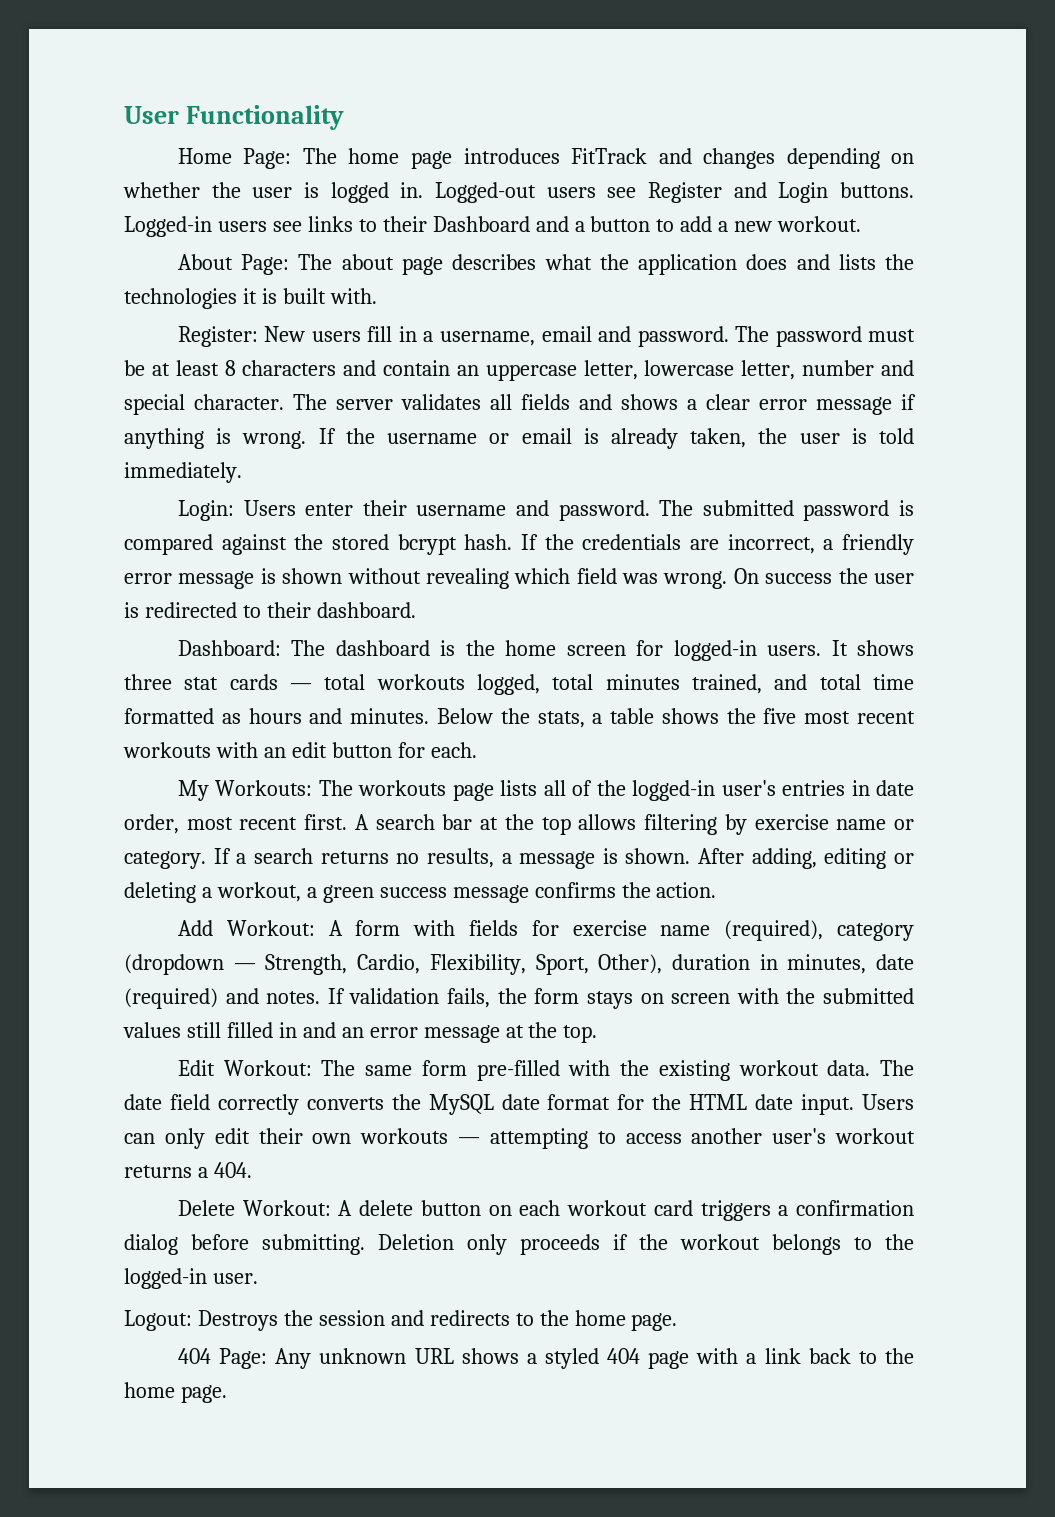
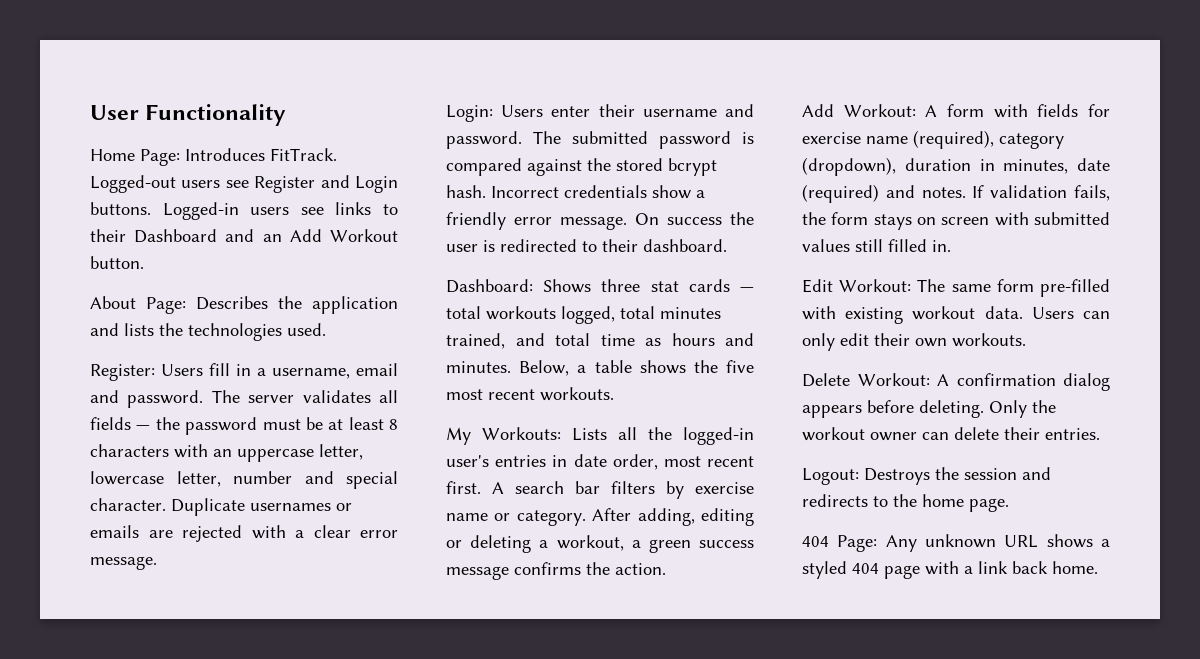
[302,148,915,169] [123,182,424,203] The home page introduces FitTrack and changes depending on whether the user is logged in. -> [185,148,337,161] Introduces FitTrack.
[574,216,862,232] [177,254,592,275] a button to add a new workout. // About Page: The about page describes what -> [262,229,398,242] [90,256,144,269] [90,296,268,314] an Add Workout button. // About Page: Describes
[746,254,788,270] does -> (398, 305) none
[242,288,377,304] it is built with. -> [287,323,326,336] used.
[264,326,361,342] New users -> [161,364,203,376] Users
(769, 334) none -> [248,390,398,403] [90,417,180,430] server validates all fields — the
[343,360,451,376] and contain -> [174,444,208,458] with
[293,394,916,415] [124,428,914,449] [124,462,242,483] The server validates all fields and shows a clear error message if anything is wrong. If the username or email is already taken, the user is told immediately. -> [171,498,352,516] [90,525,398,542] [90,556,157,570] Duplicate usernames or emails are rejected with a clear error message.
[521,534,914,555] [124,568,728,589] If the credentials are incorrect, a friendly error message is shown without revealing which field was wrong. -> [491,185,705,199] [446,212,627,230] Incorrect credentials show a friendly error message.
[291,640,915,661] The dashboard is the home screen for logged-in users. It shows -> [543,279,592,293] Shows
[124,708,214,724] formatted -> (635, 340) none
[436,708,585,728] Below the stats, -> [519,360,570,376] Below,
[123,742,477,758] [177,780,593,801] workouts with an edit button for each. // My Workouts: The workouts page lists all of -> [540,387,614,401] [446,427,637,445] workouts. // My Workouts: Lists all
[480,814,718,835] at the top allows filtering -> [611,481,655,494] filters
[213,848,691,869] If a search returns no results, a message is shown. -> (586, 518) none
[124,954,663,975] (dropdown — Strength, Cardio, Flexibility, Sport, Other), -> [802,157,896,176] (dropdown),
[786,988,816,1004] the -> (1029, 219) none
[278,1022,598,1043] in and an error message at the top. -> [932,240,951,252] in.
[620,1060,650,1076] the -> (836, 313) none
[880,1060,914,1076] [124,1094,855,1115] The date field correctly converts the MySQL date format for the HTML date input. -> (1023, 312) none
[360,1128,916,1149] [124,1162,252,1178] [177,1200,914,1221] [124,1234,914,1255] [124,1268,258,1289] workouts — attempting to access another user's workout returns a 404. // Delete Workout: A delete button on each workout card triggers a confirmation dialog before submitting. Deletion only proceeds if the workout belongs to the logged-in user. -> [952,333,1026,347] [802,373,1110,391] [802,400,1056,418] [802,427,1100,441] workouts. // Delete Workout: A confirmation dialog appears before deleting. Only the workout owner can delete their entries.
[858,1348,914,1364] [124,1382,227,1403] to the home page. -> [1052,561,1098,574] home.

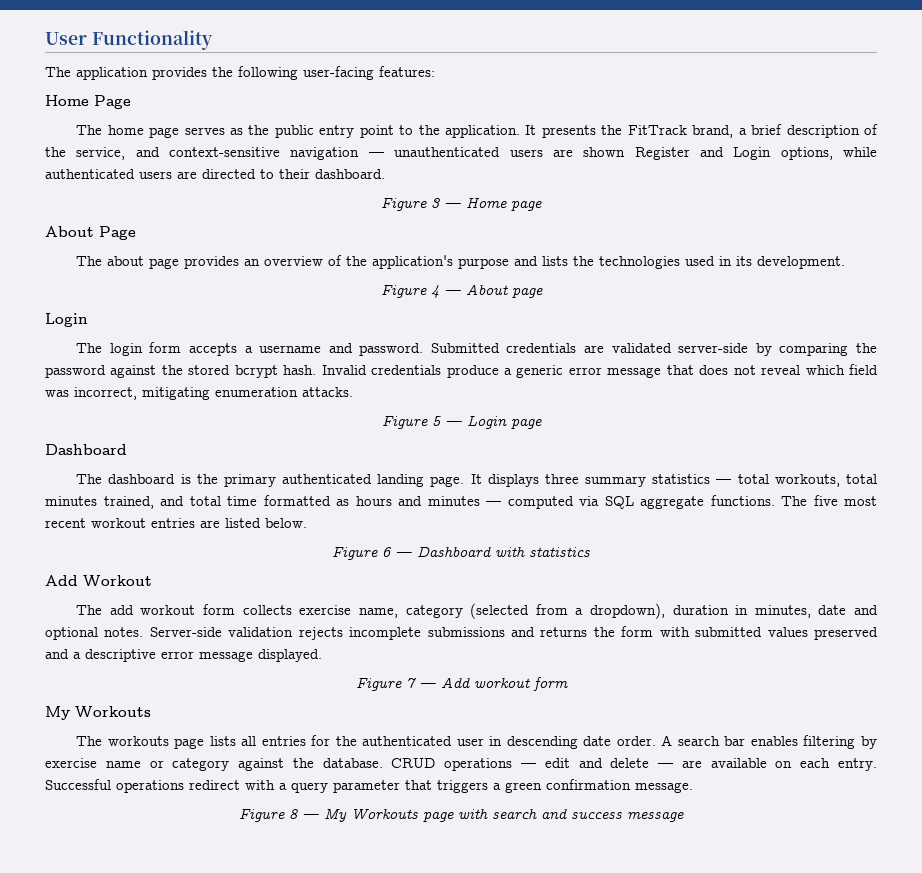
[90,148,337,166] [90,175,398,193] [90,202,398,220] [90,229,398,243] [90,256,144,269] [90,296,398,314] [90,323,326,341] [90,363,398,381] [90,390,398,408] [90,417,398,435] [90,444,363,462] [90,471,398,489] [90,498,352,516] [90,525,398,542] [90,556,157,570] [446,104,754,122] [446,131,754,149] [446,158,522,176] Home Page: Introduces FitTrack. Logged-out users see Register and Login buttons. Logged-in users see links to their Dashboard and an Add Workout button. // About Page: Describes the application and lists the technologies used. // Register: Users fill in a username, email and password. The server validates all fields — the password must be at least 8 characters with an uppercase letter, lowercase letter, number and special character. Duplicate usernames or emails are rejected with a clear error message. // Login: Users enter their username and password. The submitted password is compared -> [45,66,435,80] [45,95,131,109] [76,124,878,138] [45,147,878,160] [45,169,385,179] [381,197,542,211] [45,226,136,240] [76,255,846,269] [380,284,543,298] [45,313,88,327] [76,342,878,356] [45,365,106,378] The application provides the following user-facing features: // Home Page // The home page serves as the public entry point to the application. It presents the FitTrack brand, a brief description of the service, and context-sensitive navigation — unauthenticated users are shown Register and Login options, while authenticated users are directed to their dashboard. // Figure 3 — Home page // About Page // The about page provides an overview of the application's purpose and lists the technologies used in its development. // Figure 4 — About page // Login // The login form accepts a username and password. Submitted credentials are validated server-side by comparing the password
[491,185,705,199] [446,212,754,230] [446,239,727,252] [446,279,754,293] [446,306,615,324] Incorrect credentials show a friendly error message. On success the user is redirected to their dashboard. // Dashboard: Shows three stat cards — total workouts logged, -> [321,364,879,378] [45,387,353,400] [381,415,542,429] [45,444,127,455] [76,474,840,487] Invalid credentials produce a generic error message that does not reveal which field was incorrect, mitigating enumeration attacks. // Figure 5 — Login page // Dashboard // The dashboard is the primary authenticated landing page. It displays three summary statistics — total workouts,
(635, 340) none -> [263,495,331,506] formatted
[446,360,754,376] [446,387,614,401] [446,427,754,445] [446,454,754,470] [446,481,481,494] minutes. Below, a table shows the five most recent workouts. // My Workouts: Lists all the logged-in user's entries in date order, most recent first. -> [427,495,877,509] [45,518,307,528] [332,546,590,560] [45,575,152,587] [76,603,878,619] [45,626,879,640] [45,649,322,662] [355,677,568,691] [45,706,151,720] [76,735,656,749] minutes — computed via SQL aggregate functions. The five most recent workout entries are listed below. // Figure 6 — Dashboard with statistics // Add Workout // The add workout form collects exercise name, category (selected from a dropdown), duration in minutes, date and optional notes. Server-side validation rejects incomplete submissions and returns the form with submitted values preserved and a descriptive error message displayed. // Figure 7 — Add workout form // My Workouts // The workouts page lists all entries for the authenticated user in descending date order.
[611,481,655,494] filters -> [750,735,856,749] enables filtering
[516,508,754,526] [446,535,754,553] [446,562,666,580] [802,104,1110,118] [802,130,1064,149] [802,157,1110,176] [802,184,1110,203] [802,212,1110,230] [802,239,951,252] [802,279,1110,297] [802,306,1110,324] [802,333,1026,351] [802,373,1110,391] [802,400,1056,418] [802,427,1100,441] [802,467,1051,485] [802,494,1009,512] [802,534,1110,552] [802,561,1098,579] category. After adding, editing or deleting a workout, a green success message confirms the action. // Add Workout: A form with fields for exercise name (required), category (dropdown), duration in minutes, date (required) and notes. If validation fails, the form stays on screen with submitted values still filled in. // Edit Workout: The same form pre-filled with existing workout data. Users can only edit their own workouts. // Delete Workout: A confirmation dialog appears before deleting. Only the workout owner can delete their entries. // Logout: Destroys the session and redirects to the home page. // 404 Page: Any unknown URL shows a styled 404 page with a link back home. -> [172,758,878,771] [45,779,693,793] [239,808,684,822] category against the database. CRUD operations — edit and delete — are available on each entry. Successful operations redirect with a query parameter that triggers a green confirmation message. // Figure 8 — My Workouts page with search and success message

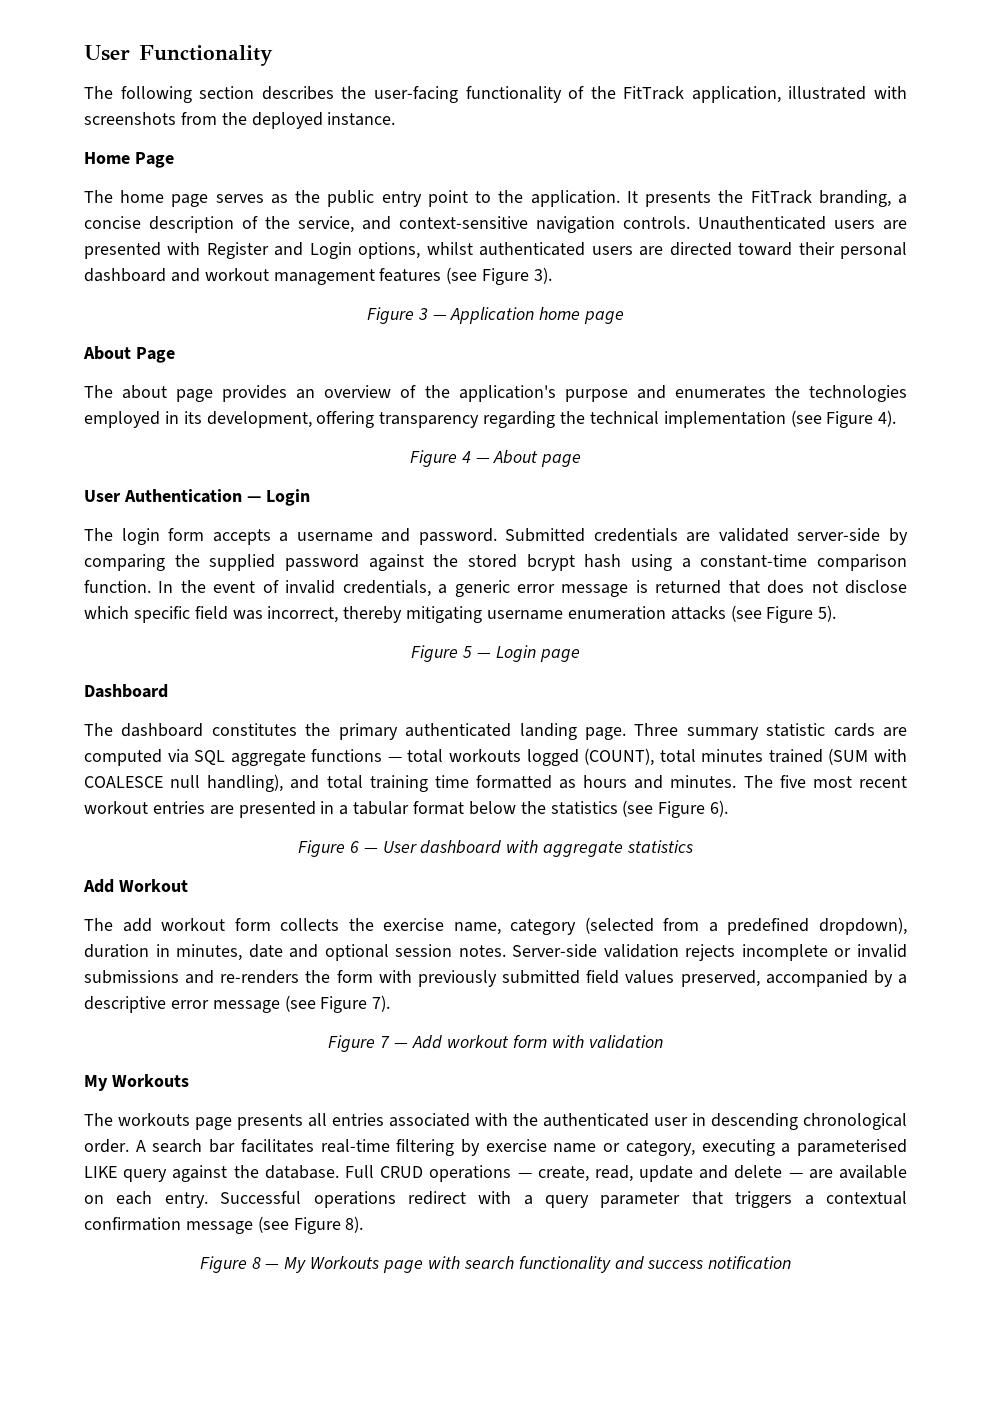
[76,66,435,80] application provides the following user-facing features: -> [120,86,908,103] [84,112,396,129] following section describes the user-facing functionality of the FitTrack application, illustrated with screenshots from the deployed instance.
[692,124,783,138] brand, a brief -> [818,190,908,207] [84,216,141,229] branding, a concise
[368,147,626,157] — unauthenticated users are shown -> [623,216,907,230] [84,242,201,259] controls. Unauthenticated users are presented with
[843,147,878,157] while -> [426,242,473,255] whilst
[260,169,385,179] to their dashboard. -> [738,242,907,259] [84,267,553,285] toward their personal dashboard and workout management features (see Figure 3).
[466,197,507,208] Home -> [450,307,581,324] Application home
[542,256,569,266] lists -> [674,386,766,399] enumerates
[685,256,716,266] used -> [84,411,160,428] employed
[757,256,846,269] development. -> [206,410,897,428] development, offering transparency regarding the technical implementation (see Figure 4).
(543, 293) none -> [84,489,261,503] User Authentication —
(878, 348) none -> [209,554,276,571] supplied
[283,365,499,378] hash. Invalid credentials produce -> [584,554,907,571] [84,580,431,597] hash using a constant-time comparison function. In the event of invalid credentials,
(662, 372) none -> [635,580,722,594] is returned
[761,364,879,375] [45,387,353,400] reveal which field was incorrect, mitigating enumeration attacks. -> [845,580,907,594] [84,605,837,623] disclose which specific field was incorrect, thereby mitigating username enumeration attacks (see Figure 5).
[180,474,191,484] is -> [211,723,297,736] constitutes
[470,474,877,487] [45,496,154,509] It displays three summary statistics — total workouts, total minutes trained, -> [634,723,907,740] [84,748,907,766] [84,774,284,792] Three summary statistic cards are computed via SQL aggregate functions — total workouts logged (COUNT), total minutes trained (SUM with COALESCE null handling),
(221, 501) none -> [369,775,428,792] training
[427,495,775,509] minutes — computed via SQL aggregate functions. -> [670,775,737,788] minutes.
[225,518,307,528] listed below. -> [238,800,729,818] presented in a tabular format below the statistics (see Figure 6).
[417,546,525,557] Dashboard with -> [382,840,624,857] User dashboard with aggregate
(292, 610) none -> [348,918,374,931] the
(584, 611) none -> [727,918,810,935] predefined
(98, 633) none -> [395,944,453,957] session
(422, 633) none -> [834,944,908,958] or invalid
[540,627,588,637] returns -> [220,970,300,984] re-renders
[695,627,879,640] [45,649,69,659] submitted values preserved and -> [417,970,893,987] previously submitted field values preserved, accompanied by
[258,649,322,662] displayed. -> [284,995,391,1013] (see Figure 7).
(568, 684) none -> [551,1035,663,1049] with validation
[209,736,236,746] lists -> [237,1114,303,1130] presents
[311,735,331,746] for -> [389,1113,508,1127] associated with
[583,736,612,746] date -> [803,1113,907,1130] chronological
[750,736,798,746] enables -> [240,1139,390,1153] facilitates real-time
[172,758,230,771] category -> [625,1139,907,1156] [84,1166,168,1182] category, executing a parameterised LIKE query
(383, 763) none -> [344,1165,374,1178] Full
[544,758,570,768] edit -> [537,1165,694,1182] create, read, update
[505,779,693,793] green confirmation message. -> [826,1191,907,1205] [84,1216,364,1234] contextual confirmation message (see Figure 8).
(537, 813) none -> [518,1256,611,1273] functionality
[627,812,684,822] message -> [708,1256,792,1269] notification

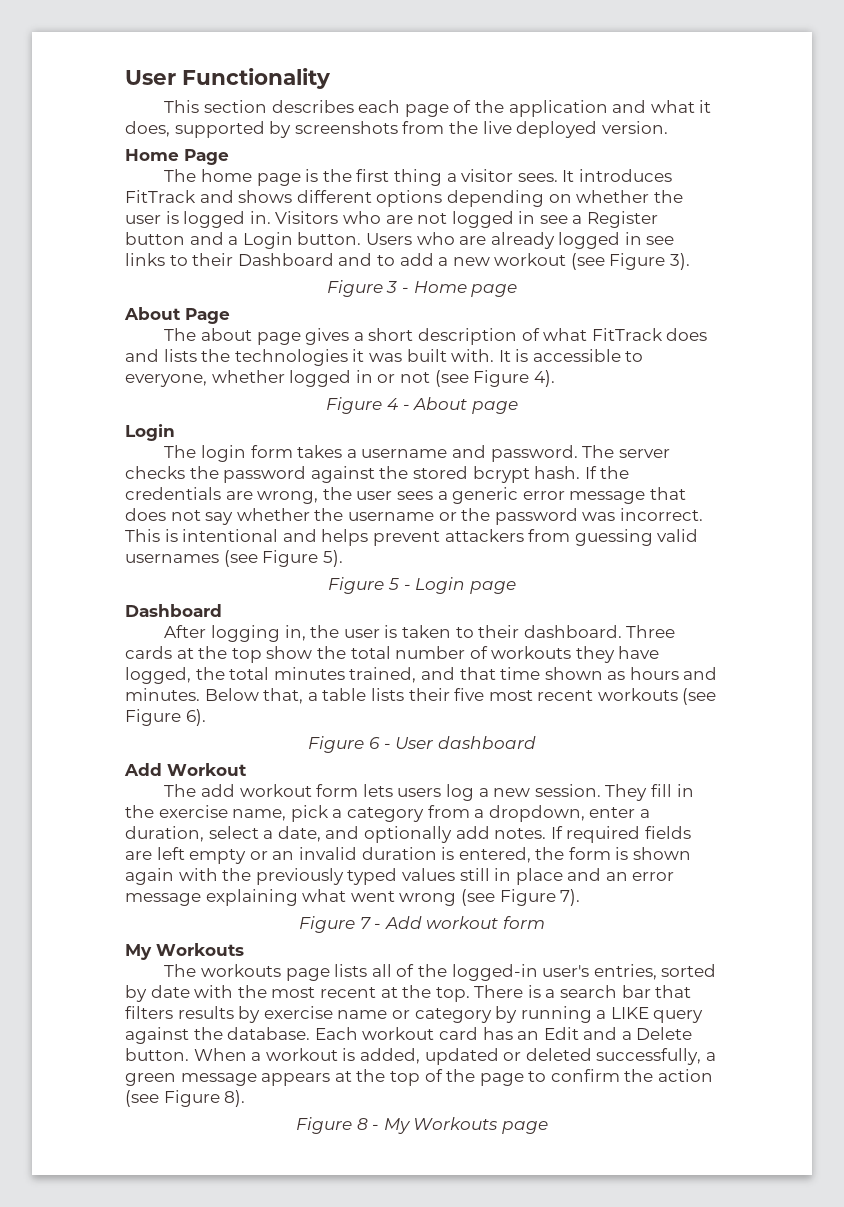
[84,86,908,103] [84,112,396,129] The following section describes the user-facing functionality of the FitTrack application, illustrated with screenshots from the deployed instance. -> [164,100,712,117] [125,121,668,138] This section describes each page of the application and what it does, supported by screenshots from the live deployed version.
[215,190,908,207] [84,216,907,233] [84,242,907,259] [84,268,442,285] serves as the public entry point to the application. It presents the FitTrack branding, a concise description of the service, and context-sensitive navigation controls. Unauthenticated users are presented with Register and Login options, whilst authenticated users are directed toward their personal dashboard and workout management features -> [305,169,672,186] [125,190,683,207] [125,211,659,228] [125,232,675,249] [125,253,567,266] is the first thing a visitor sees. It introduces FitTrack and shows different options depending on whether the user is logged in. Visitors who are not logged in see a Register button and a Login button. Users who are already logged in see links to their Dashboard and to add a new workout
[432,307,581,324] — Application home -> [401,281,467,293] - Home
[222,385,908,402] [84,411,786,428] provides an overview of the application's purpose and enumerates the technologies employed in its development, offering transparency regarding the technical implementation -> [305,328,708,345] [125,349,644,366] [125,370,430,387] gives a short description of what FitTrack does and lists the technologies it was built with. It is accessible to everyone, whether logged in or not
[475,458,490,463] — -> [402,404,410,410] -
[84,489,261,503] User Authentication — -> (518, 407) none
[212,529,271,545] accepts -> [297,445,343,458] takes
[505,528,909,545] [84,554,276,571] Submitted credentials are validated server-side by comparing the supplied -> [582,445,670,458] [125,466,219,479] The server checks the
[584,554,907,571] [84,580,431,597] hash using a constant-time comparison function. In the event of invalid credentials, -> [534,466,630,479] [125,487,433,504] hash. If the credentials are wrong, the user sees
[635,580,722,594] is returned -> (646, 497) none
[845,580,907,594] [84,606,726,623] disclose which specific field was incorrect, thereby mitigating username enumeration attacks -> [205,508,703,525] [125,529,699,546] [125,554,219,563] say whether the username or the password was incorrect. This is intentional and helps prevent attackers from guessing valid usernames
[477,653,491,658] — -> [403,584,411,590] -
[84,723,907,740] [84,748,907,766] [84,774,907,792] [84,801,618,818] The dashboard constitutes the primary authenticated landing page. Three summary statistic cards are computed via SQL aggregate functions — total workouts logged (COUNT), total minutes trained (SUM with COALESCE null handling), and total training time formatted as hours and minutes. The five most recent workout entries are presented in a tabular format below the statistics -> [164,625,676,642] [125,646,660,663] [125,667,718,684] [125,688,678,704] After logging in, the user is taken to their dashboard. Three cards at the top show the total number of workouts they have logged, the total minutes trained, and that time shown as hours and minutes. Below that, a table lists their five most recent workouts
[363,848,378,853] — -> [383,743,391,749] -
[506,840,694,857] with aggregate statistics -> (536, 742) none
[280,917,908,935] [84,944,908,961] [84,970,908,987] [84,996,280,1013] collects the exercise name, category (selected from a predefined dropdown), duration in minutes, date and optional session notes. Server-side validation rejects incomplete or invalid submissions and re-renders the form with previously submitted field values preserved, accompanied by a descriptive error message -> [362,784,694,801] [125,805,650,822] [125,826,691,843] [125,847,692,864] [125,868,675,885] [125,889,457,906] lets users log a new session. They fill in the exercise name, pick a category from a dropdown, enter a duration, select a date, and optionally add notes. If required fields are left empty or an invalid duration is entered, the form is shown again with the previously typed values still in place and an error message explaining what went wrong
[394,1043,409,1048] — -> [374,923,382,929] -
[551,1035,663,1049] with validation -> (545, 922) none
[237,1113,907,1130] [84,1139,907,1156] presents all entries associated with the authenticated user in descending chronological order. A search bar facilitates real-time filtering by exercise name or category, executing a parameterised -> [334,964,717,981] [125,985,692,1002] [125,1006,607,1023] lists all of the logged-in user's entries, sorted by date with the most recent at the top. There is a search bar that filters results by exercise name or category by running a
[344,1165,907,1182] [84,1191,907,1208] [84,1217,253,1234] Full CRUD operations — create, read, update and delete — are available on each entry. Successful operations redirect with a query parameter that triggers a contextual confirmation message -> [314,1027,693,1040] [125,1048,716,1065] [125,1069,714,1086] Each workout card has an Edit and a Delete button. When a workout is added, updated or deleted successfully, a green message appears at the top of the page to confirm the action
[265,1264,280,1269] — -> [372,1124,380,1130] -
[427,1256,792,1273] with search functionality and success notification -> (548, 1127) none

